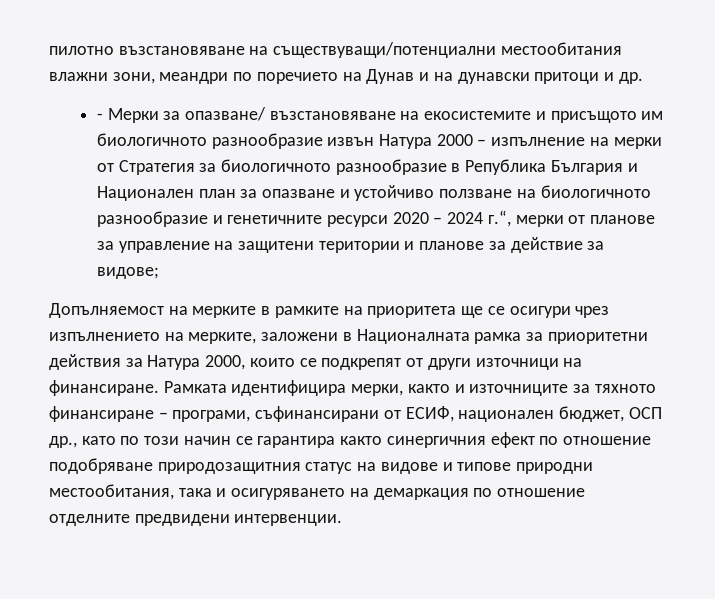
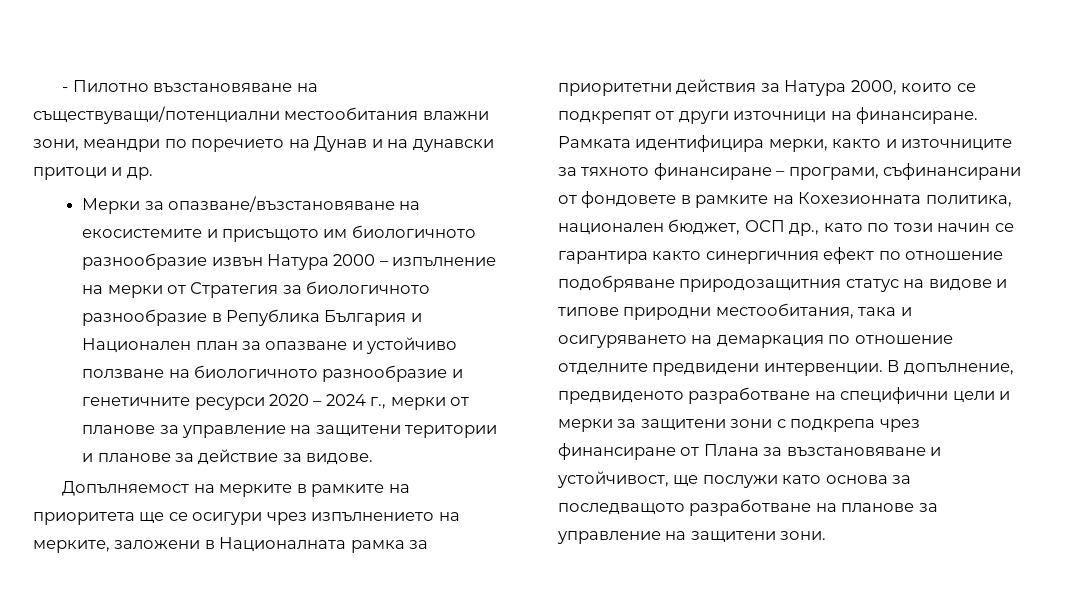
[49,46,114,55] пилотно -> [62,80,149,92] - Пилотно
[96,113,103,120] - -> (153, 173) none
[185,107,396,121] опазване/ възстановяване -> [168,196,396,212] опазване/възстановяване
[487,210,511,227] г.“, -> [370,397,387,409] г.,
[96,267,159,279] видове; -> [306,453,374,465] видове.
[405,406,454,422] ЕСИФ, -> [581,191,1012,208] фондовете в рамките на Кохезионната политика,
(343, 520) none -> [887,360,1014,375] [558,387,1011,404] [558,419,920,432] [558,443,942,460] [557,471,912,488] [558,499,938,516] [557,531,827,544] В допълнение, предвиденото разработване на специфични цели и мерки за защитени зони с подкрепа чрез финансиране от Плана за възстановяване и устойчивост, ще послужи като основа за последващото разработване на планове за управление на защитени зони.

